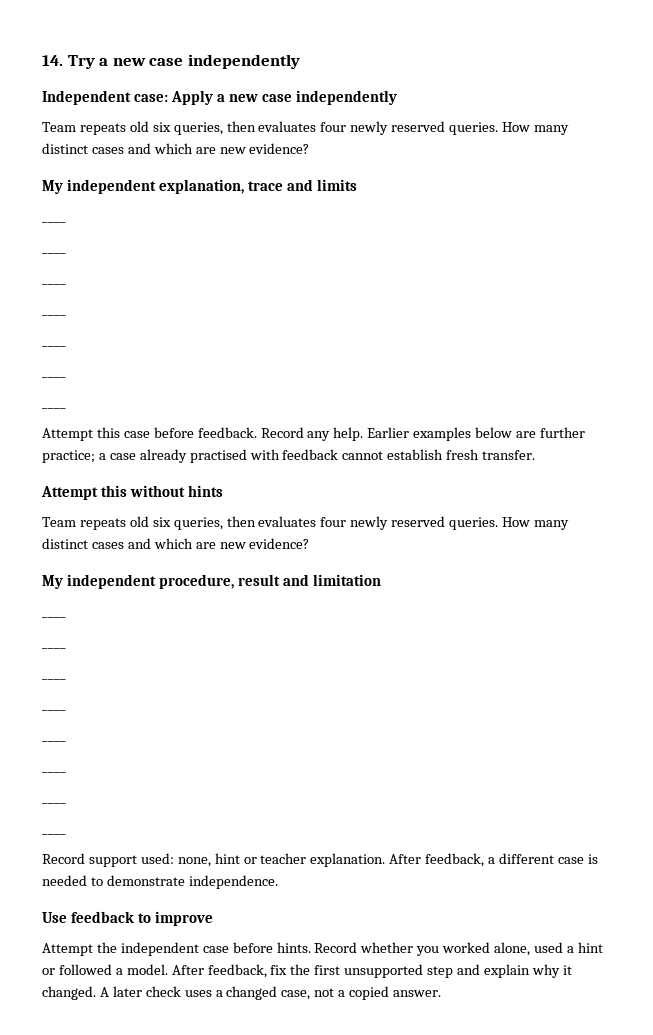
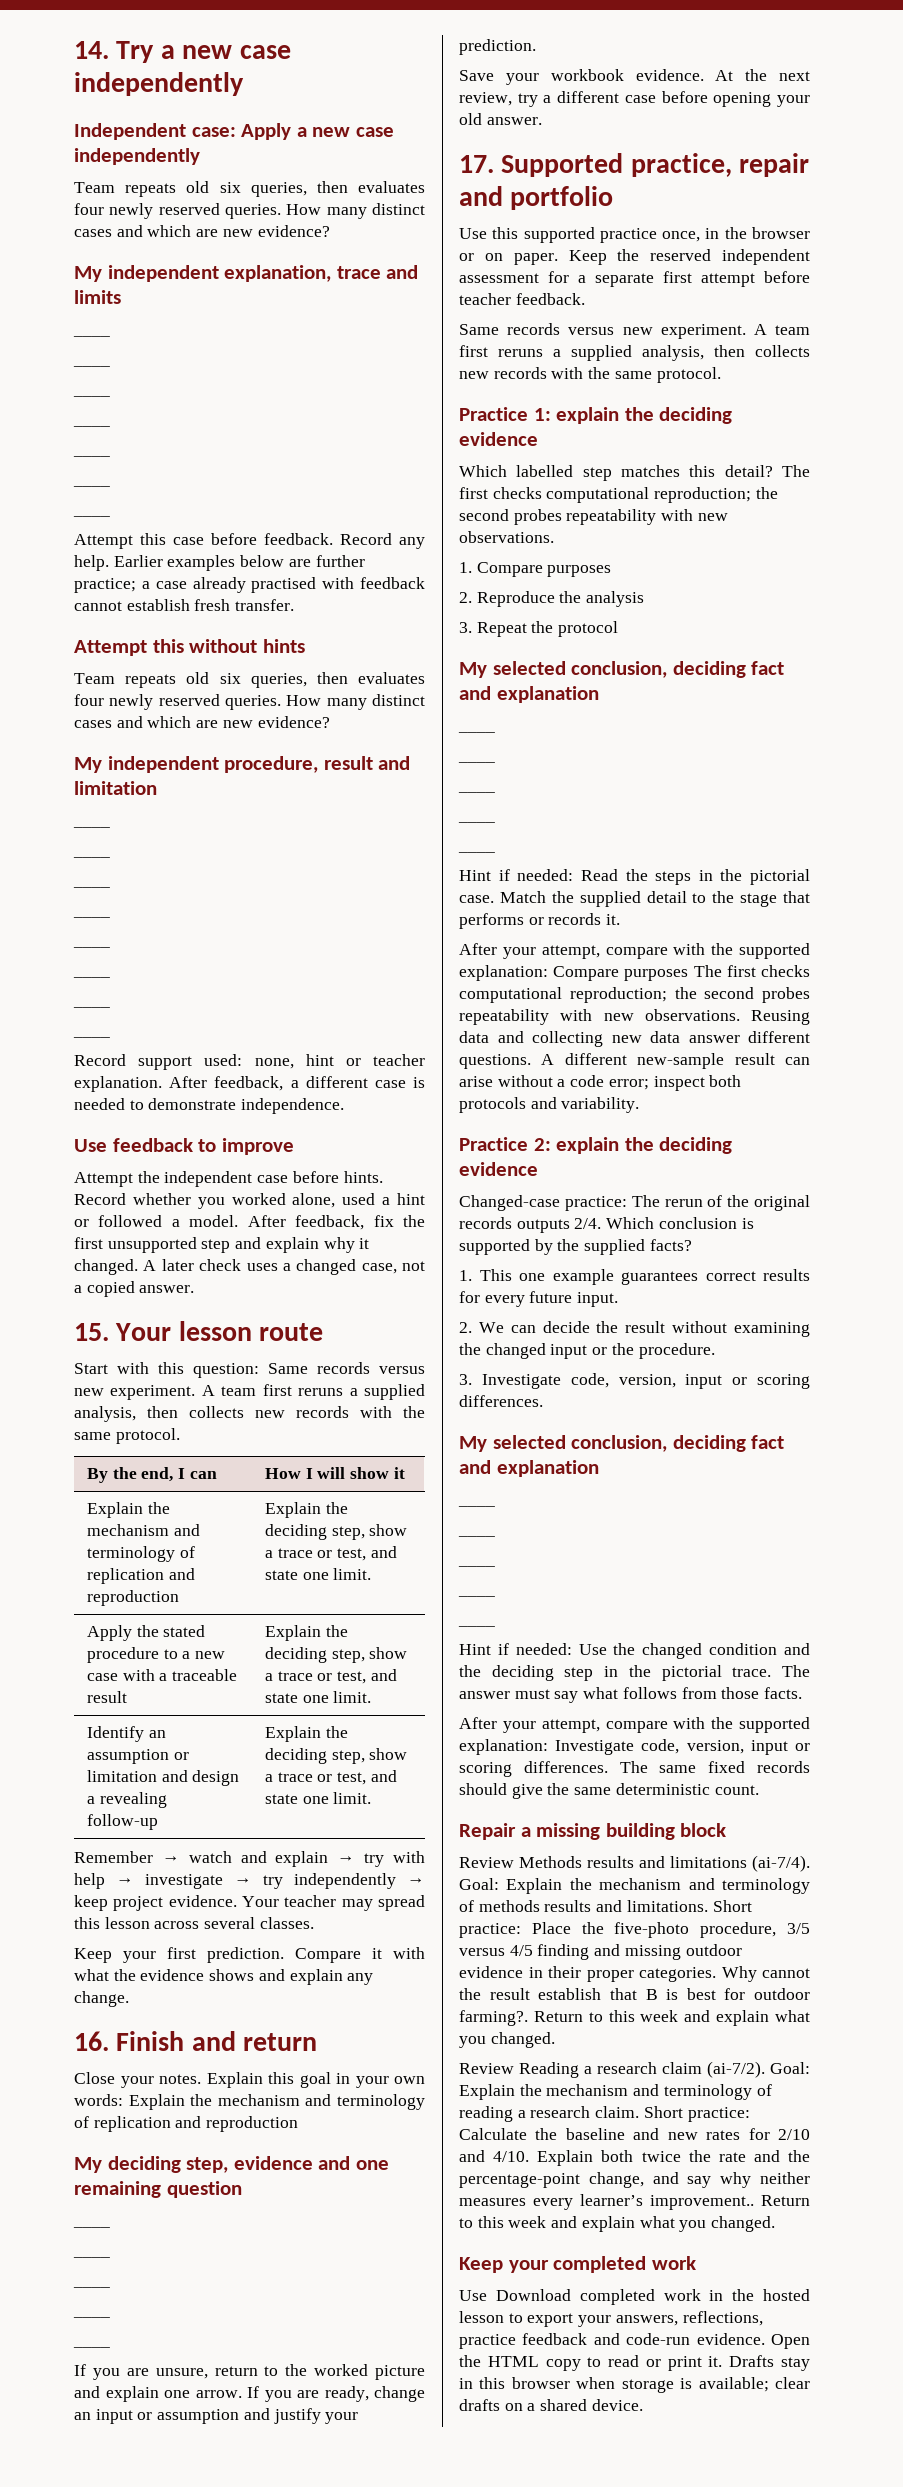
(442, 993) none -> [74,1321,324,1341] [74,1362,425,1378] [74,1384,426,1400] [74,1406,425,1422] [74,1428,180,1444] [87,1467,217,1483] [265,1467,405,1479] [87,1502,170,1518] [87,1524,200,1536] [87,1546,195,1562] [87,1568,195,1584] [87,1590,180,1606] [265,1502,348,1518] [265,1524,408,1540] [265,1546,397,1561] [265,1568,372,1580] [87,1625,206,1641] [87,1647,226,1663] [87,1669,238,1681] [87,1691,128,1703] [265,1625,348,1641] [265,1647,408,1663] [265,1669,397,1684] [265,1691,372,1703] [87,1726,166,1742] [87,1749,189,1764] [87,1770,240,1786] [87,1792,167,1808] [87,1814,159,1830] [265,1726,348,1742] [265,1748,408,1764] [265,1770,397,1785] [265,1792,372,1804] [74,1851,425,1867] [74,1873,425,1889] [74,1895,425,1911] [74,1917,314,1929] [74,1947,425,1963] [74,1969,374,1985] [74,1991,129,2007] [74,2031,318,2051] [74,2072,425,2088] [74,2094,425,2110] [74,2116,299,2132] [74,2156,389,2173] [74,2181,242,2198] [73,2226,110,2228] [73,2256,110,2258] [73,2286,110,2288] [73,2316,110,2318] [73,2346,110,2348] [74,2364,425,2380] [74,2386,425,2402] [74,2408,359,2424] [459,39,536,55] [459,69,810,85] [459,91,810,107] [459,113,542,125] [459,153,810,177] [459,186,614,210] [459,227,810,243] [459,249,810,265] [459,271,810,287] [459,293,585,305] [459,323,810,339] [459,345,810,361] [459,367,721,383] [459,407,733,424] [459,432,538,446] [459,465,810,481] [459,487,778,503] [459,509,728,525] [459,531,554,543] [459,562,612,577] [459,591,645,607] [459,621,619,637] [459,661,785,678] [459,686,599,703] [458,731,495,733] [458,761,495,763] [458,791,495,793] [458,821,495,823] [458,851,495,853] [459,869,810,885] [459,891,810,907] [459,913,621,929] [459,943,810,959] [459,965,810,981] [459,987,810,1003] [459,1009,810,1025] [459,1031,810,1047] [459,1053,810,1069] [459,1075,742,1091] [459,1097,640,1113] [459,1137,733,1154] [459,1162,538,1176] [459,1195,810,1211] [459,1217,754,1233] [459,1239,692,1255] [459,1269,810,1285] [459,1291,619,1307] [459,1321,810,1337] [459,1343,715,1359] [459,1373,810,1389] [459,1395,543,1407] [459,1435,785,1452] [459,1460,599,1477] [458,1505,495,1507] [458,1535,495,1537] [458,1565,495,1567] [458,1595,495,1597] [458,1625,495,1627] [459,1643,810,1659] [459,1665,810,1681] [459,1687,803,1703] [459,1717,810,1733] [459,1739,810,1755] [459,1761,810,1777] [459,1783,759,1799] [459,1823,727,1840] [459,1855,810,1872] [459,1878,810,1894] [459,1900,752,1912] [459,1922,810,1938] [459,1944,742,1960] [459,1966,810,1982] [459,1988,810,2000] [459,2010,810,2026] [459,2032,555,2048] [459,2061,810,2078] [459,2084,772,2100] [459,2106,750,2122] [459,2128,810,2140] [459,2150,810,2166] [459,2172,810,2188] [459,2194,810,2210] [459,2216,776,2232] [459,2256,696,2273] [459,2289,810,2305] [459,2311,763,2327] [459,2333,810,2349] [459,2355,810,2371] [459,2377,810,2393] [459,2399,643,2411] // 15. Your lesson route // Start with this question: Same records versus new experiment. A team first reruns a supplied analysis, then collects new records with the same protocol. // By the end, I can | How I will show it // Explain the mechanism and terminology of replication and reproduction | Explain the deciding step, show a trace or test, and state one limit. // Apply the stated procedure to a new case with a traceable result | Explain the deciding step, show a trace or test, and state one limit. // Identify an assumption or limitation and design a revealing follow-up | Explain the deciding step, show a trace or test, and state one limit. // Remember → watch and explain → try with help → investigate → try independently → keep project evidence. Your teacher may spread this lesson across several classes. // Keep your first prediction. Compare it with what the evidence shows and explain any change. // 16. Finish and return // Close your notes. Explain this goal in your own words: Explain the mechanism and terminology of replication and reproduction // My deciding step, evidence and one remaining question // ____ // ____ // ____ // ____ // ____ // If you are unsure, return to the worked picture and explain one arrow. If you are ready, change an input or assumption and justify your prediction. // Save your workbook evidence. At the next review, try a different case before opening your old answer. // 17. Supported practice, repair and portfolio // Use this supported practice once, in the browser or on paper. Keep the reserved independent assessment for a separate first attempt before teacher feedback. // Same records versus new experiment. A team first reruns a supplied analysis, then collects new records with the same protocol. // Practice 1: explain the deciding evidence // Which labelled step matches this detail? The first checks computational reproduction; the second probes repeatability with new observations. // 1. Compare purposes // 2. Reproduce the analysis // 3. Repeat the protocol // My selected conclusion, deciding fact and explanation // ____ // ____ // ____ // ____ // ____ // Hint if needed: Read the steps in the pictorial case. Match the supplied detail to the stage that performs or records it. // After your attempt, compare with the supported explanation: Compare purposes The first checks computational reproduction; the second probes repeatability with new observations. Reusing data and collecting new data answer different questions. A different new-sample result can arise without a code error; inspect both protocols and variability. // Practice 2: explain the deciding evidence // Changed-case practice: The rerun of the original records outputs 2/4. Which conclusion is supported by the supplied facts? // 1. This one example guarantees correct results for every future input. // 2. We can decide the result without examining the changed input or the procedure. // 3. Investigate code, version, input or scoring differences. // My selected conclusion, deciding fact and explanation // ____ // ____ // ____ // ____ // ____ // Hint if needed: Use the changed condition and the deciding step in the pictorial trace. The answer must say what follows from those facts. // After your attempt, compare with the supported explanation: Investigate code, version, input or scoring differences. The same fixed records should give the same deterministic count. // Repair a missing building block // Review Methods results and limitations (ai-7/4). Goal: Explain the mechanism and terminology of methods results and limitations. Short practice: Place the five-photo procedure, 3/5 versus 4/5 finding and missing outdoor evidence in their proper categories. Why cannot the result establish that B is best for outdoor farming?. Return to this week and explain what you changed. // Review Reading a research claim (ai-7/2). Goal: Explain the mechanism and terminology of reading a research claim. Short practice: Calculate the baseline and new rates for 2/10 and 4/10. Explain both twice the rate and the percentage-point change, and say why neither measures every learner’s improvement.. Return to this week and explain what you changed. // Keep your completed work // Use Download completed work in the hosted lesson to export your answers, reflections, practice feedback and code-run evidence. Open the HTML copy to read or print it. Drafts stay in this browser when storage is available; clear drafts on a shared device.

